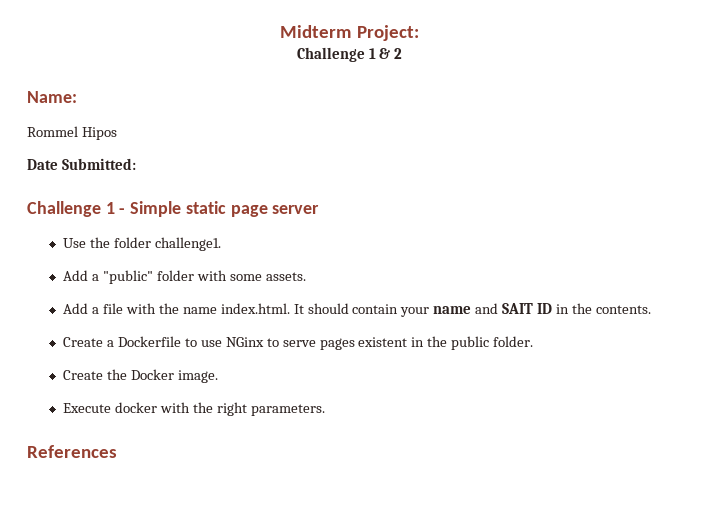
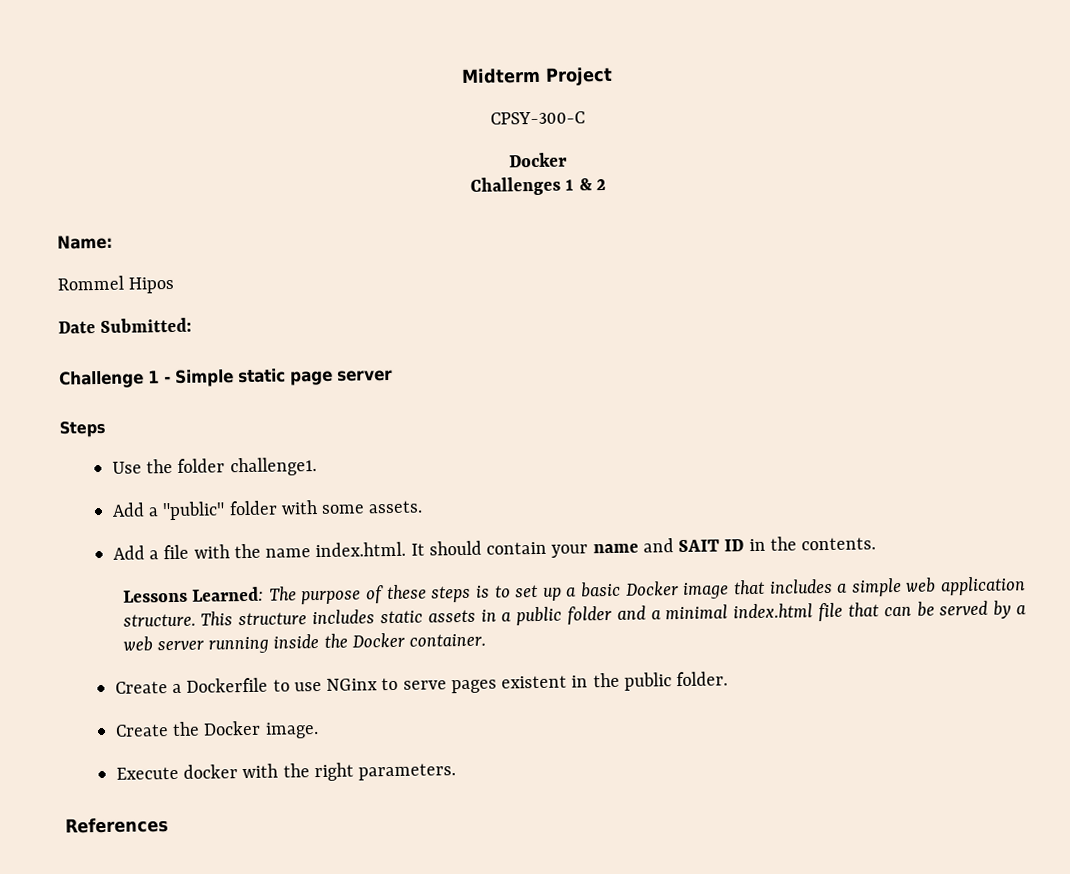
[356,25,419,41] [296,47,365,62] Project: // Challenge -> [544,66,613,86] [489,111,585,125] [509,152,567,168] [470,176,562,196] Project // CPSY-300-C // Docker // Challenges
(320, 209) none -> [59,420,106,438] // Steps
(651, 309) none -> [122,576,1026,605] [122,600,1026,627] [122,632,487,654] // Lessons Learned: The purpose of these steps is to set up a basic Docker image that includes a simple web application structure. This structure includes static assets in a public folder and a minimal index.html file that can be served by a web server running inside the Docker container.

